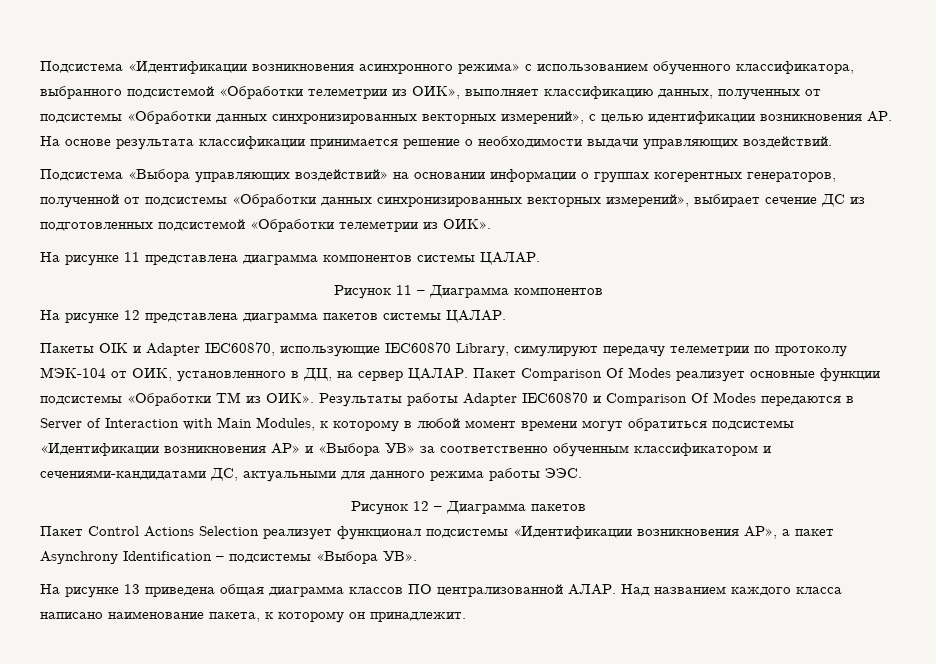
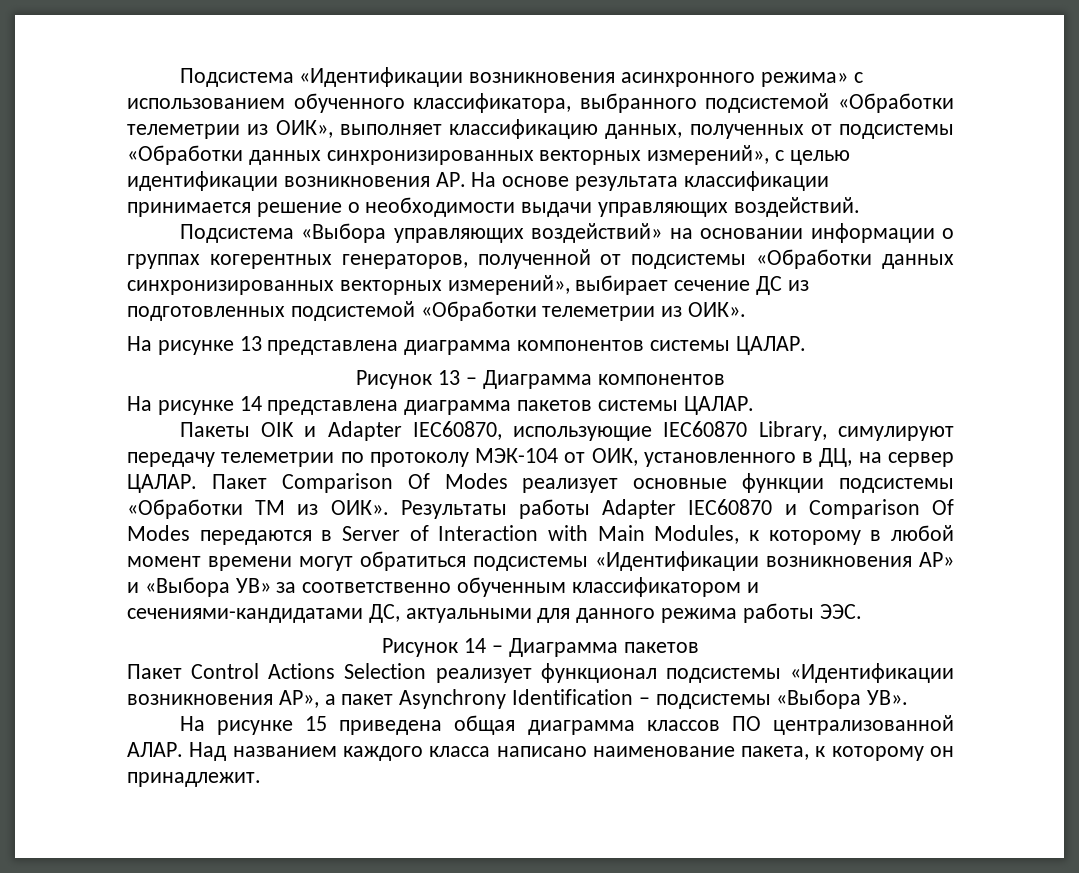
[124,252,140,262] 11 -> [239,336,262,351] 13
[395,285,412,295] 11 -> [438,370,461,385] 13
[124,310,140,320] 12 -> [239,396,262,411] 14
[412,501,429,511] 12 -> [464,638,487,653] 14
[124,584,140,594] 13 -> [304,716,327,731] 15

